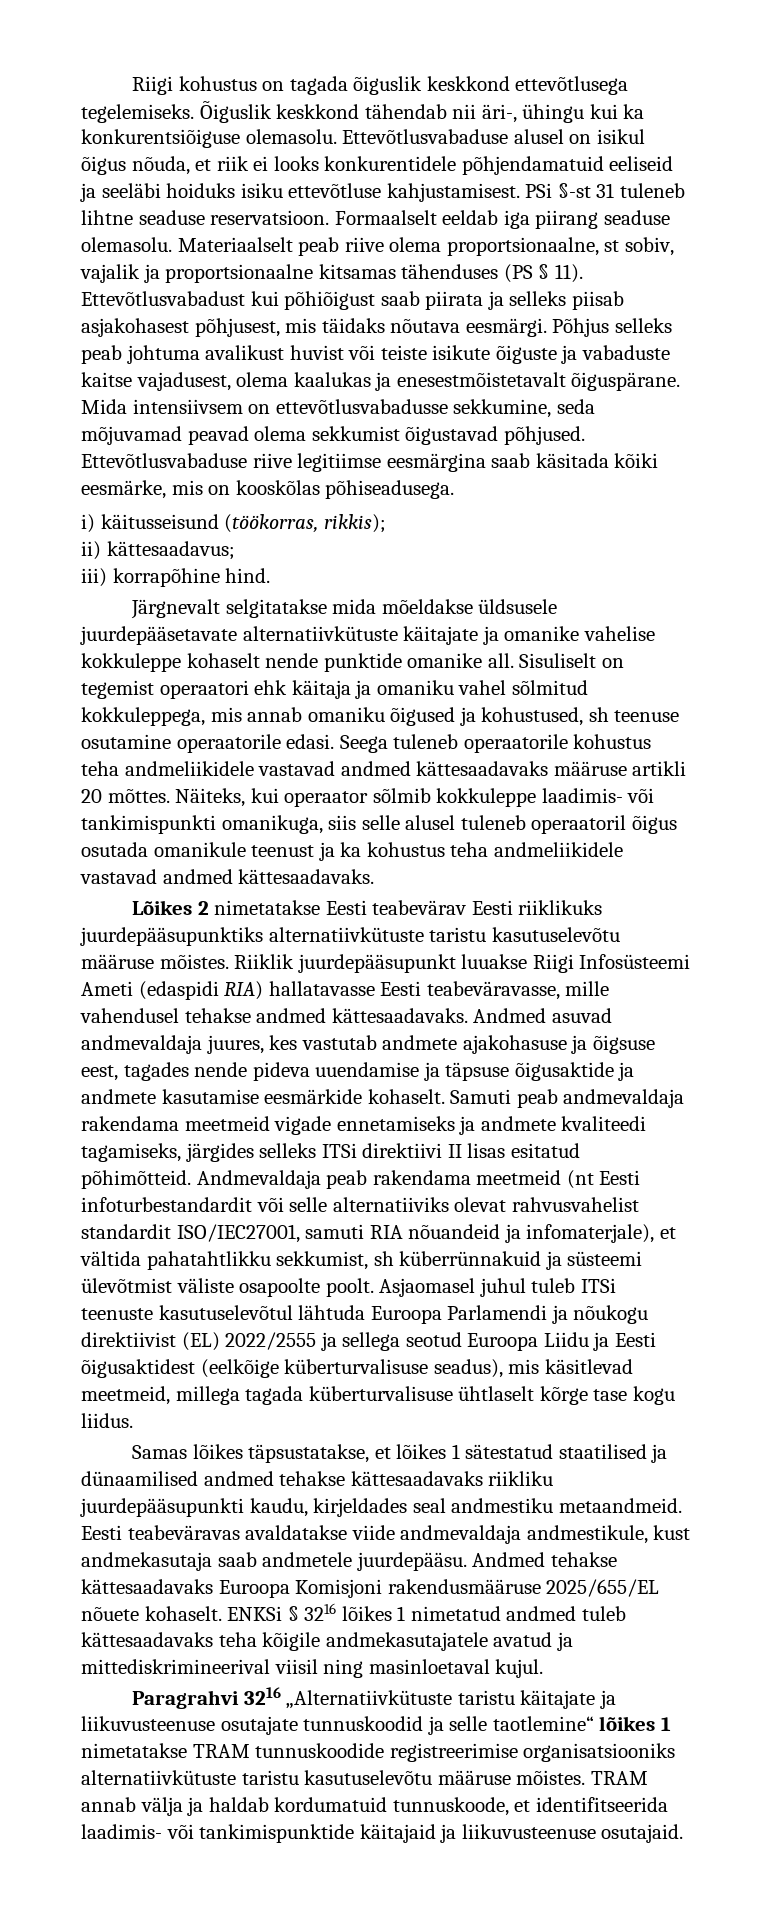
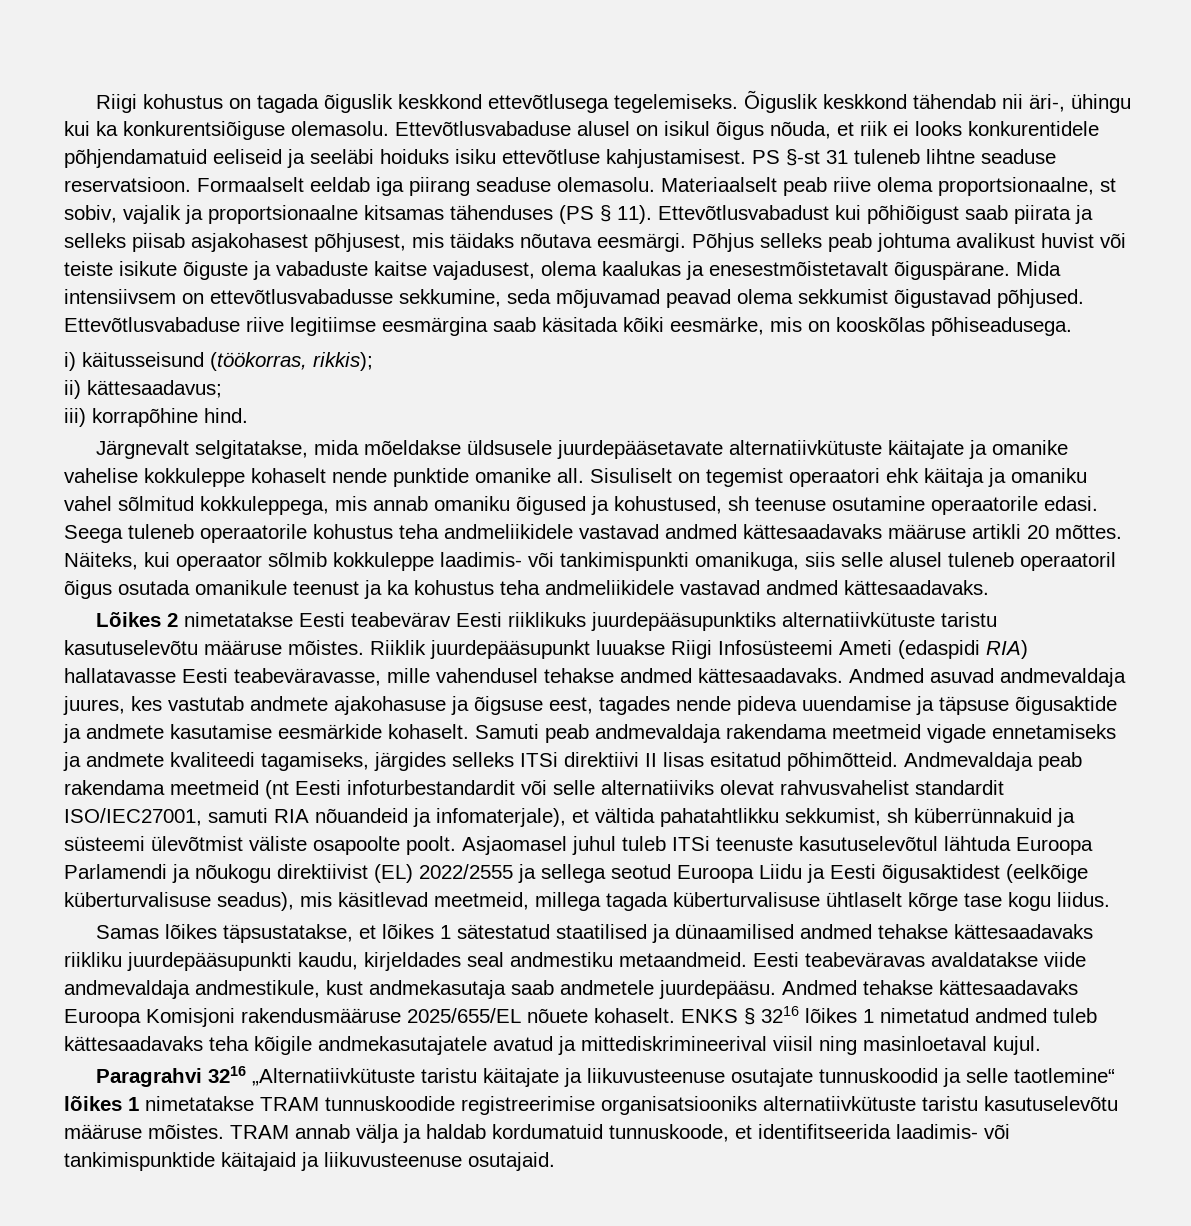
[525,183,553,198] PSi -> [752,150,780,164] PS
[225,599,327,618] selgitatakse -> [194,440,308,459] selgitatakse,
[227,1606,283,1621] ENKSi -> [681,1009,738,1023] ENKS

